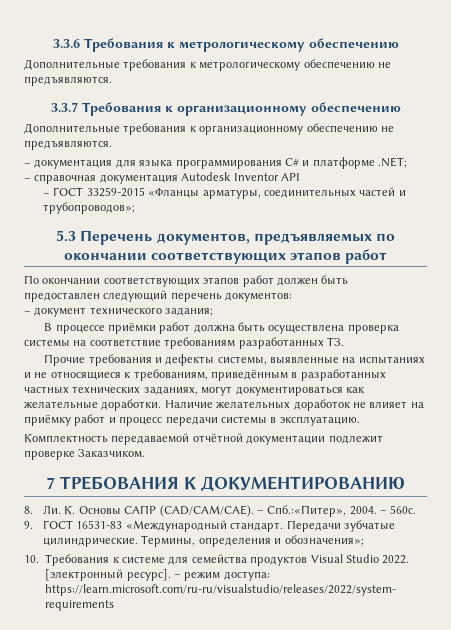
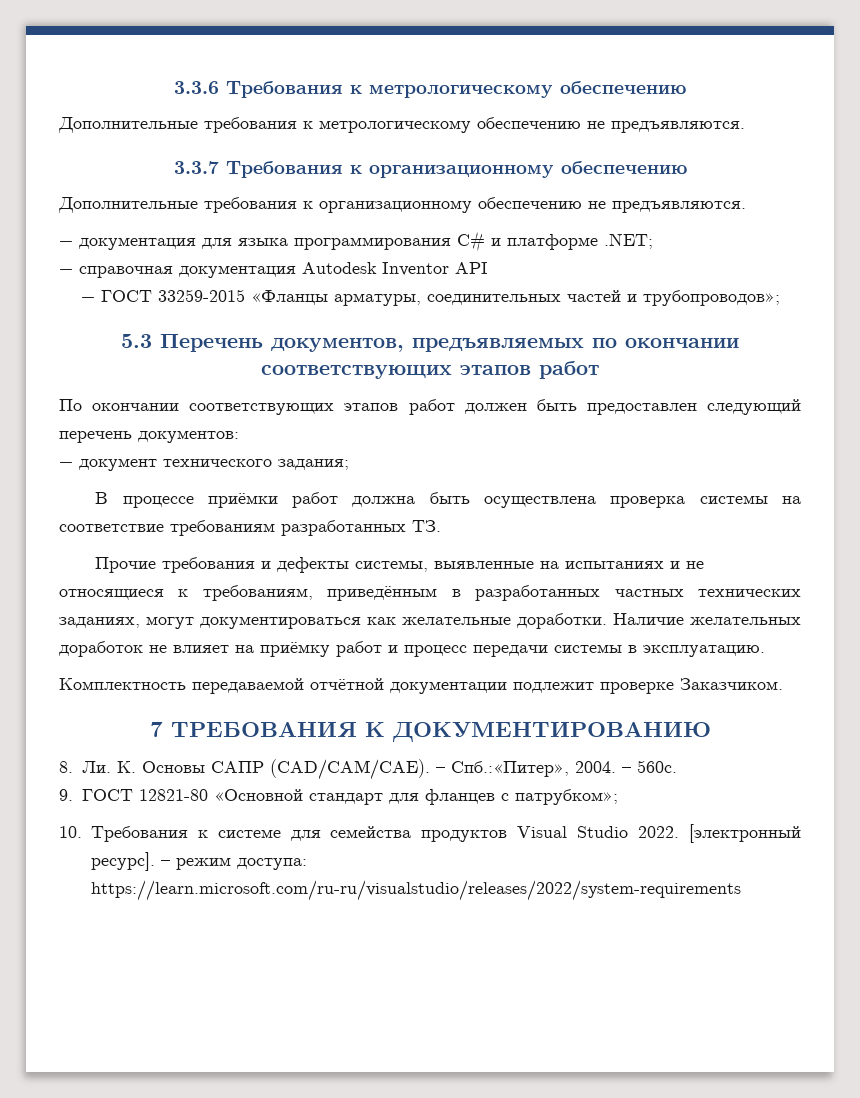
[76,520,395,532] [43,535,364,547] 16531-83 «Международный стандарт. Передачи зубчатые цилиндрические. Термины, определения и обозначения»; -> [138,789,618,805] 12821-80 «Основной стандарт для фланцев с патрубком»;

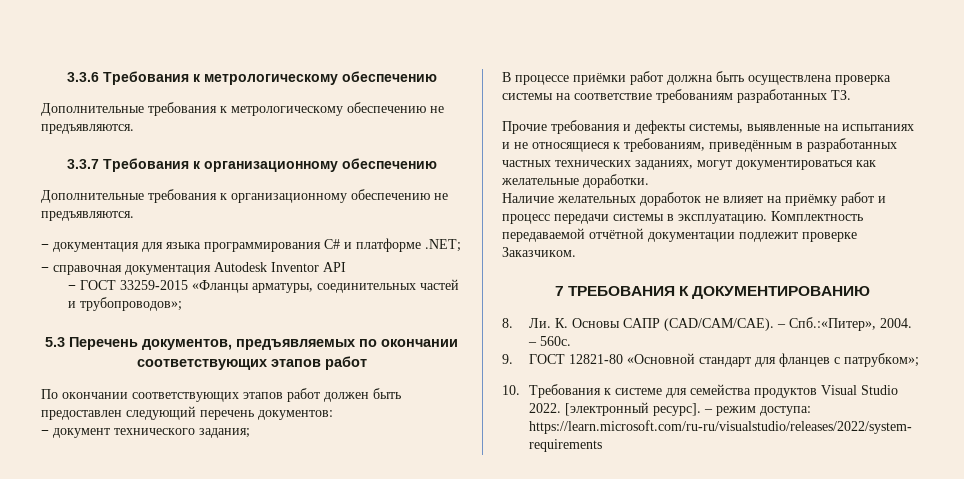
(607, 621) none -> (649, 181) //
(765, 651) // -> (767, 219) none

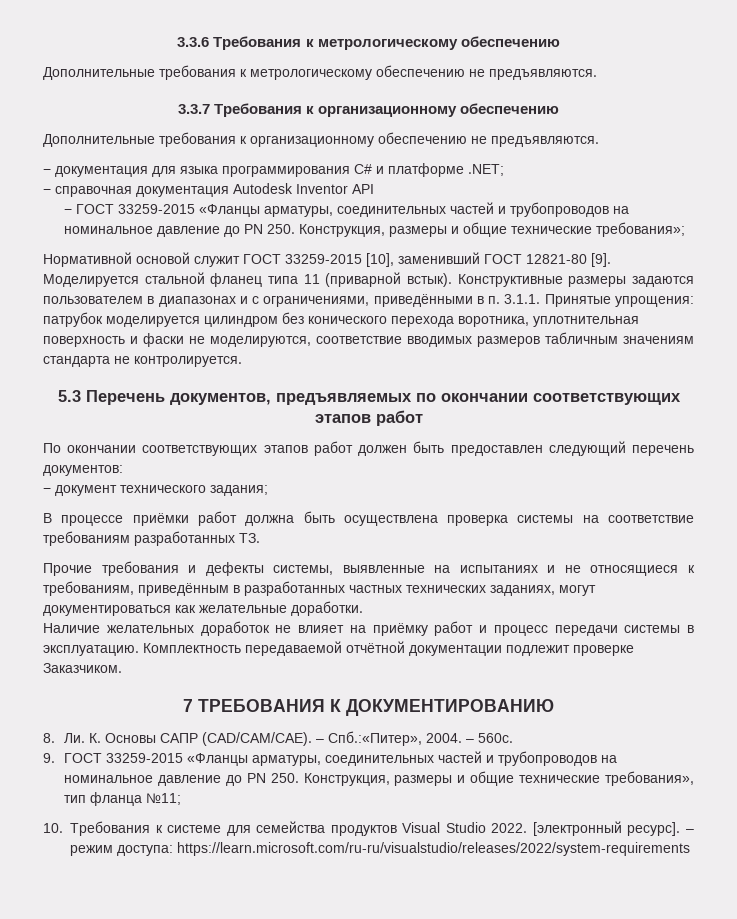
[80,297,183,311] трубопроводов»; -> [510,202,630,217] [64,222,686,237] [43,252,611,267] [43,272,694,287] [43,294,694,307] [43,312,639,327] [43,332,694,347] [43,356,242,367] трубопроводов на номинальное давление до PN 250. Конструкция, размеры и общие технические требования»; // Нормативной основой служит ГОСТ 33259-2015 [10], заменивший ГОСТ 12821-80 [9]. Моделируется стальной фланец типа 11 (приварной встык). Конструктивные размеры задаются пользователем в диапазонах и с ограничениями, приведёнными в п. 3.1.1. Принятые упрощения: патрубок моделируется цилиндром без конического перехода воротника, уплотнительная поверхность и фаски не моделируются, соответствие вводимых размеров табличным значениям стандарта не контролируется.
[569,353,920,367] 12821-80 «Основной стандарт для фланцев с патрубком»; -> [106,751,618,766] [64,771,694,786] [64,792,182,806] 33259-2015 «Фланцы арматуры, соединительных частей и трубопроводов на номинальное давление до PN 250. Конструкция, размеры и общие технические требования», тип фланца №11;

